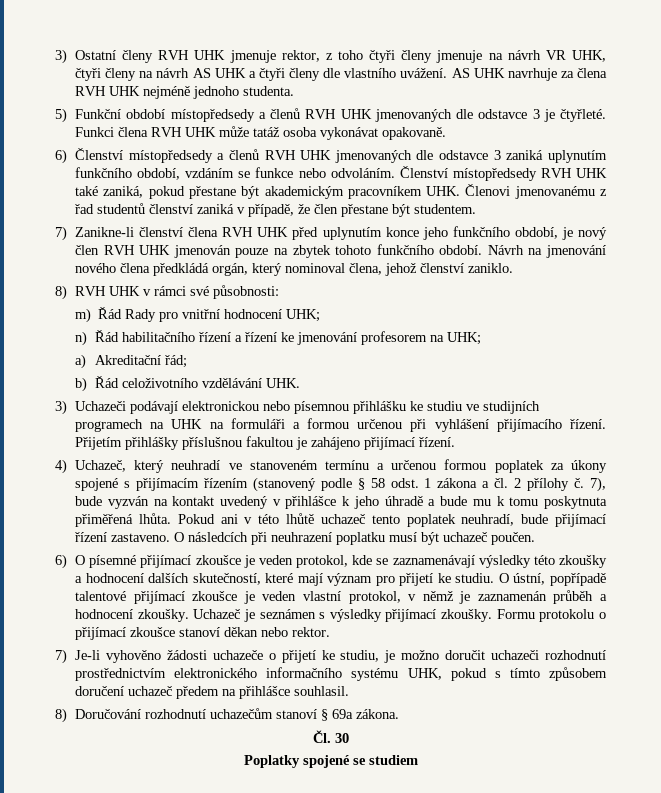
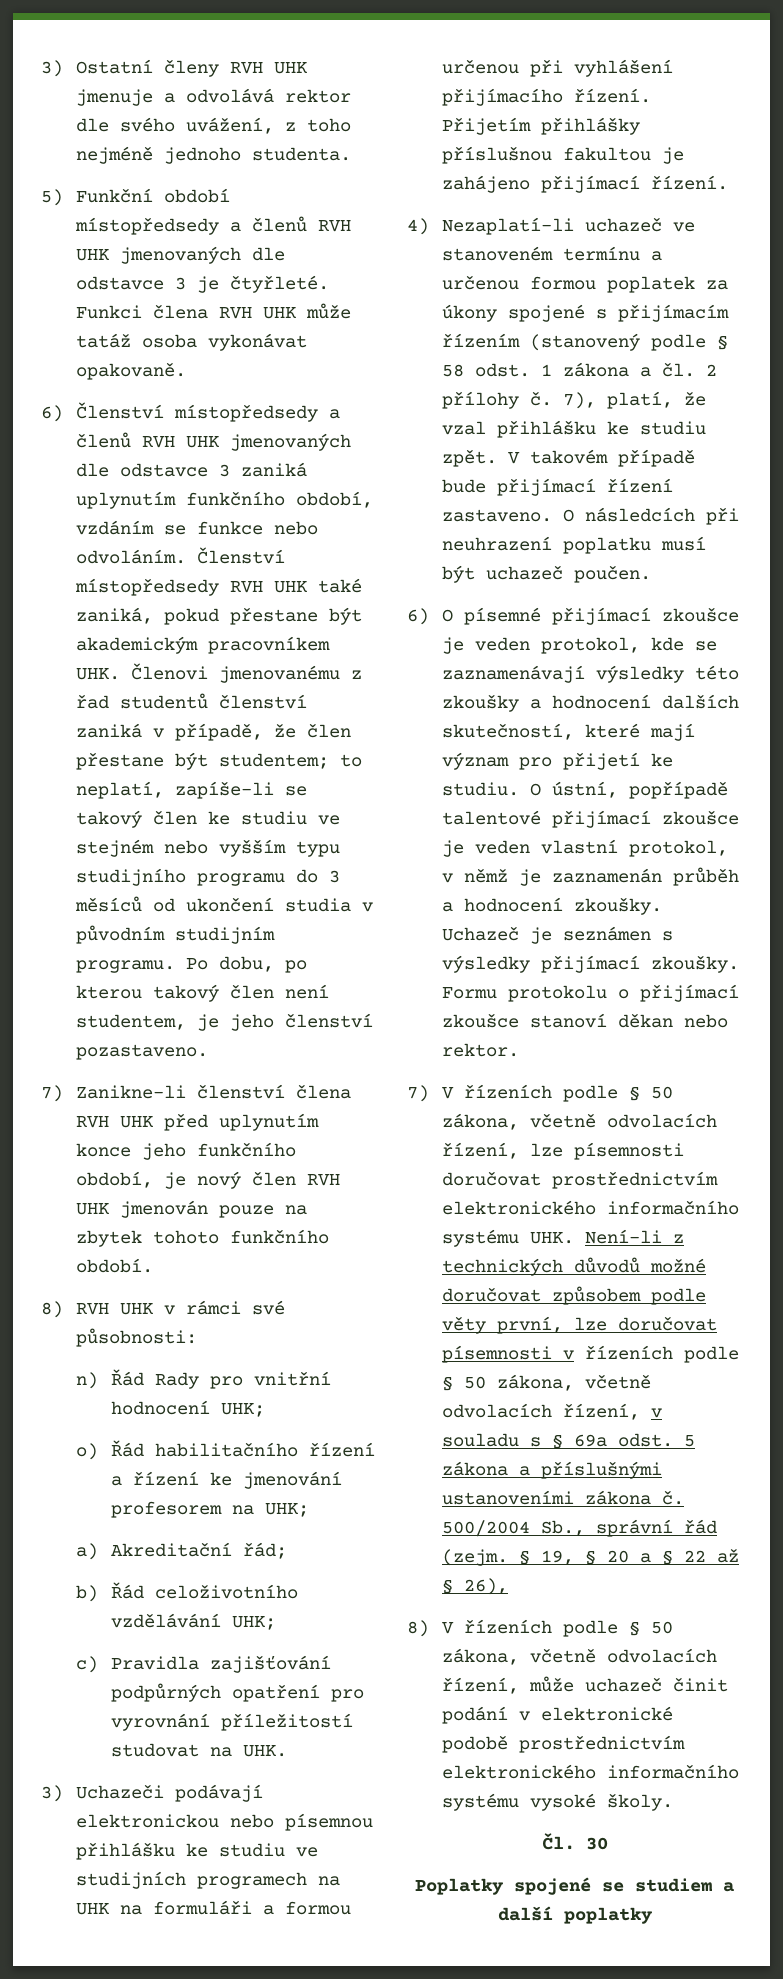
[281,50,606,63] [75,68,607,81] [75,86,141,96] rektor, z toho čtyři členy jmenuje na návrh VR UHK, čtyři členy na návrh AS UHK a čtyři členy dle vlastního uvážení. AS UHK navrhuje za člena RVH UHK -> [164,88,352,103] [76,117,352,134] a odvolává rektor dle svého uvážení, z toho
[414,204,477,214] studentem. -> [219,753,363,769] [76,781,308,799] [76,810,341,828] [76,839,341,857] [76,868,341,886] [75,896,374,912] [76,925,276,944] [76,956,308,973] [76,984,330,1002] [76,1013,374,1031] [76,1044,209,1060] studentem; to neplatí, zapíše-li se takový člen ke studiu ve stejném nebo vyšším typu studijního programu do 3 měsíců od ukončení studia v původním studijním programu. Po dobu, po kterou takový člen není studentem, je jeho členství pozastaveno.
[487,245,606,258] [75,263,514,276] Návrh na jmenování nového člena předkládá orgán, který nominoval člena, jehož členství zaniklo. -> (154, 1265) none
[75,308,92,323] m) -> [76,1372,99,1389] n)
[75,331,88,346] n) -> [76,1443,99,1460] o)
(263, 383) none -> [232,1616,277,1630] [76,1655,332,1673] [111,1683,365,1702] [111,1713,354,1731] [111,1743,233,1757] UHK; // c) Pravidla zajišťování podpůrných opatření pro vyrovnání příležitostí studovat na
[75,460,221,473] Uchazeč, který neuhradí -> [442,217,663,235] Nezaplatí-li uchazeč
[75,496,607,509] [75,513,515,527] bude vyzván na kontakt uvedený v přihlášce k jeho úhradě a bude mu k tomu poskytnuta přiměřená lhůta. Pokud ani v této lhůtě uchazeč tento poplatek neuhradí, -> [607,391,707,409] [442,420,707,438] [442,449,696,467] platí, že vzal přihlášku ke studiu zpět. V takovém případě
[75,650,606,663] [75,667,607,681] [75,686,350,699] [55,708,400,723] Je-li vyhověno žádosti uchazeče o přijetí ke studiu, je možno doručit uchazeči rozhodnutí prostřednictvím elektronického informačního systému UHK, pokud s tímto způsobem doručení uchazeč předem na přihlášce souhlasil. // 8) Doručování rozhodnutí uchazečům stanoví § 69a zákona. -> [442,1084,674,1102] [442,1113,718,1130] [442,1142,685,1160] [442,1171,719,1189] [442,1200,740,1215] [442,1229,685,1247] [442,1257,707,1276] [442,1286,707,1305] [442,1316,718,1334] [442,1345,740,1363] [442,1374,652,1391] [442,1403,663,1420] [442,1433,696,1449] [442,1461,663,1479] [442,1490,685,1505] [442,1519,718,1537] [442,1549,740,1566] [442,1578,509,1595] [407,1619,674,1637] [442,1648,718,1665] [442,1676,729,1694] [442,1706,674,1724] [442,1735,686,1753] [442,1764,740,1779] [442,1793,674,1811] V řízeních podle § 50 zákona, včetně odvolacích řízení, lze písemnosti doručovat prostřednictvím elektronického informačního systému UHK. Není-li z technických důvodů možné doručovat způsobem podle věty první, lze doručovat písemnosti v řízeních podle § 50 zákona, včetně odvolacích řízení, v souladu s § 69a odst. 5 zákona a příslušnými ustanoveními zákona č. 500/2004 Sb., správní řád (zejm. § 19, § 20 a § 22 až § 26), // 8) V řízeních podle § 50 zákona, včetně odvolacích řízení, může uchazeč činit podání v elektronické podobě prostřednictvím elektronického informačního systému vysoké školy.
(418, 760) none -> [723,1882,734,1892] [497,1906,653,1924] a další poplatky

